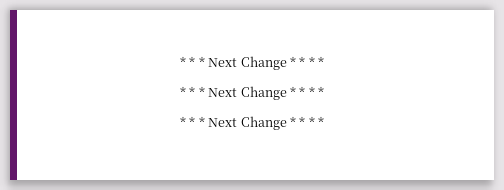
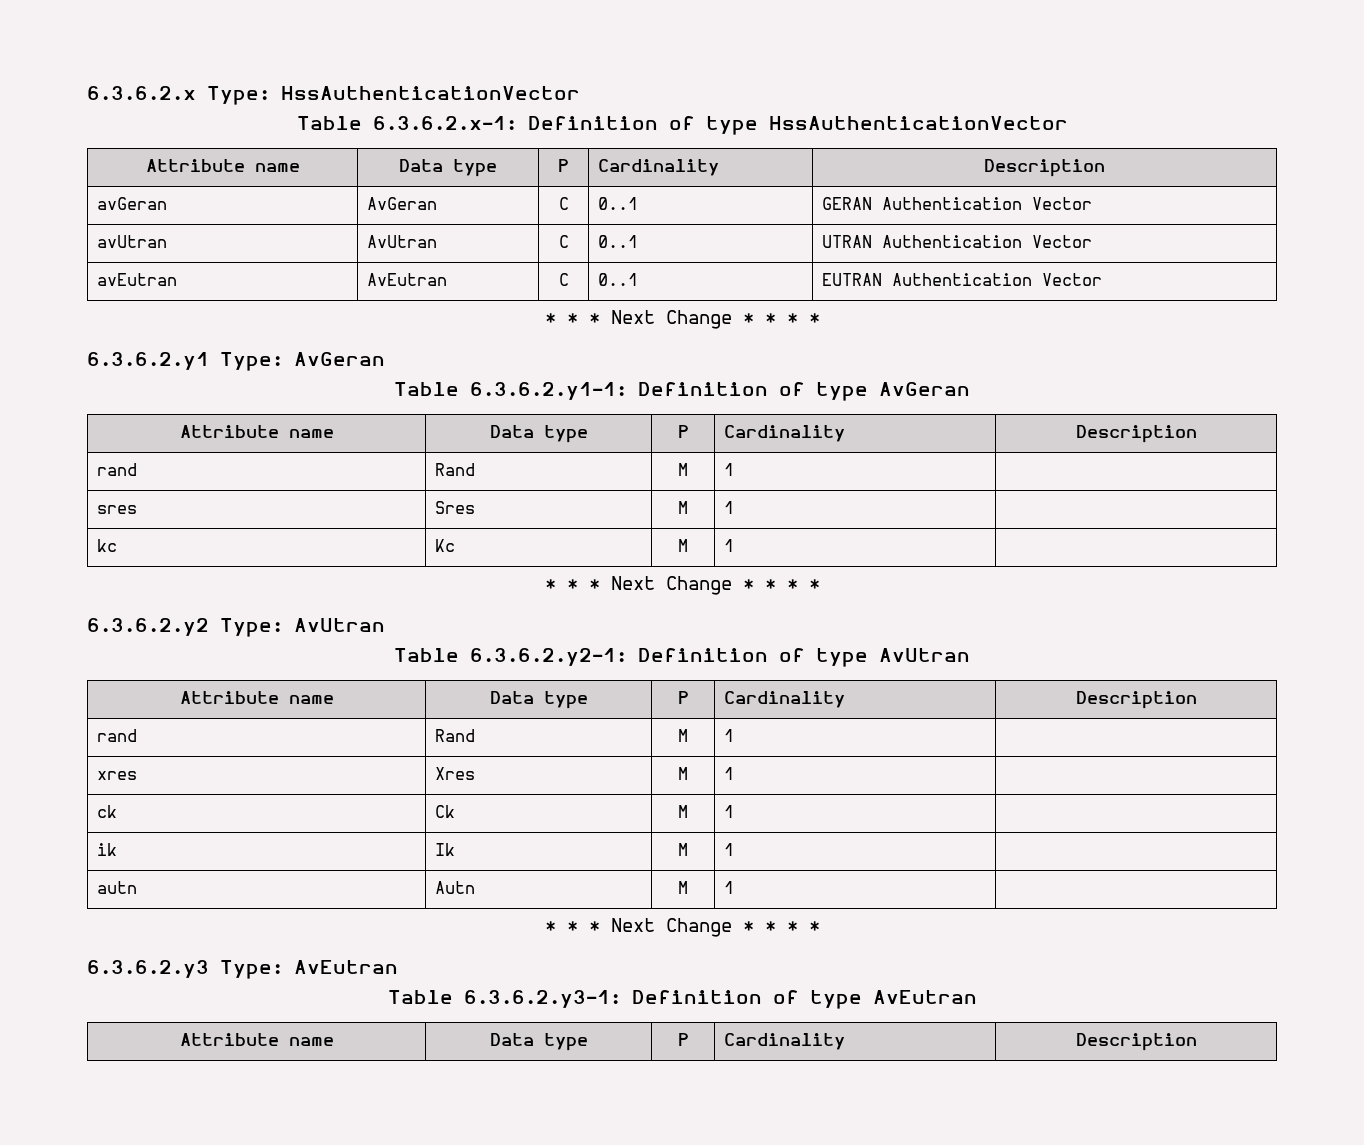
[180,56,324,70] [180,86,324,100] [180,116,324,130] * * * Next Change * * * * // * * * Next Change * * * * // * * * Next Change * * * * -> [87,86,580,105] [296,116,1068,135] [145,159,300,172] [399,159,497,177] [558,159,569,172] [597,159,719,176] [984,159,1105,177] [96,197,167,210] [366,197,437,210] [558,197,569,210] [597,197,638,210] [821,197,1092,210] [96,235,167,248] [366,235,437,248] [558,235,569,248] [597,235,638,248] [821,235,1092,248] [96,273,177,286] [366,273,447,286] [558,273,569,286] [597,273,638,286] [821,273,1102,286] [544,310,820,329] [87,352,385,371] [394,382,970,401] [179,425,334,438] [489,425,588,443] [677,425,689,438] [723,425,845,442] [1075,425,1197,443] [96,463,137,476] [434,463,475,476] [678,463,688,476] [723,463,734,476] [96,505,137,514] [434,501,475,514] [678,501,688,514] [723,501,734,514] [96,539,117,552] [434,539,455,552] [678,539,688,552] [723,539,734,552] [544,576,820,595] [87,618,385,637] [394,648,970,667] [179,691,334,704] [489,691,588,709] [677,691,689,704] [723,691,845,708] [1075,691,1197,709] [96,729,137,742] [434,729,475,742] [678,729,688,742] [723,729,734,742] [96,771,137,780] [434,767,475,780] [678,767,688,780] [723,767,734,780] [96,805,117,818] [434,805,455,818] [678,805,688,818] [723,805,734,818] [96,843,117,856] [434,843,455,856] [678,843,688,856] [723,843,734,856] [96,881,137,894] [434,881,475,894] [678,881,688,894] [723,881,734,894] [544,918,820,937] [87,960,398,979] [387,990,977,1009] [179,1033,334,1046] [489,1033,588,1051] [677,1033,689,1046] [723,1033,845,1050] [1075,1033,1197,1051] 6.3.6.2.x Type: HssAuthenticationVector // Table 6.3.6.2.x-1: Definition of type HssAuthenticationVector // Attribute name | Data type | P | Cardinality | Description // avGeran | AvGeran | C | 0..1 | GERAN Authentication Vector // avUtran | AvUtran | C | 0..1 | UTRAN Authentication Vector // avEutran | AvEutran | C | 0..1 | EUTRAN Authentication Vector // * * * Next Change * * * * // 6.3.6.2.y1 Type: AvGeran // Table 6.3.6.2.y1-1: Definition of type AvGeran // Attribute name | Data type | P | Cardinality | Description // rand | Rand | M | 1 | // sres | Sres | M | 1 | // kc | Kc | M | 1 | // * * * Next Change * * * * // 6.3.6.2.y2 Type: AvUtran // Table 6.3.6.2.y2-1: Definition of type AvUtran // Attribute name | Data type | P | Cardinality | Description // rand | Rand | M | 1 | // xres | Xres | M | 1 | // ck | Ck | M | 1 | // ik | Ik | M | 1 | // autn | Autn | M | 1 | // * * * Next Change * * * * // 6.3.6.2.y3 Type: AvEutran // Table 6.3.6.2.y3-1: Definition of type AvEutran // Attribute name | Data type | P | Cardinality | Description

